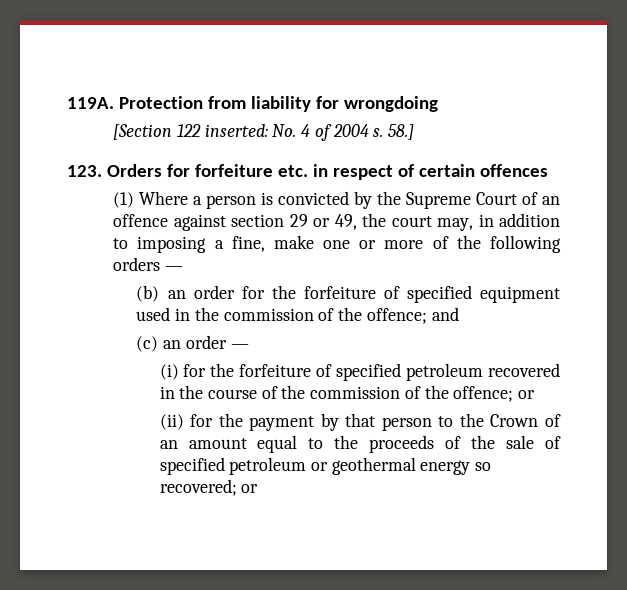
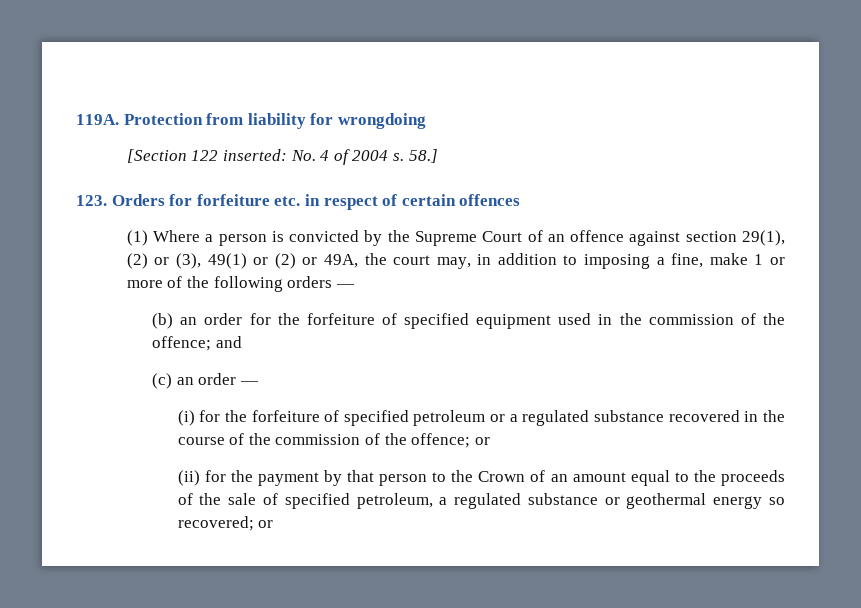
[289,214,357,230] 29 or 49, -> [742,230,785,246] [126,253,358,269] 29(1), (2) or (3), 49(1) or (2) or 49A,
[323,240,351,249] one -> [754,254,764,265] 1
(484, 372) none -> [490,410,665,426] or a regulated substance
[229,457,307,475] petroleum -> [356,493,598,509] petroleum, a regulated substance

